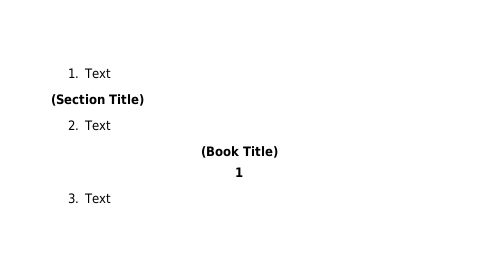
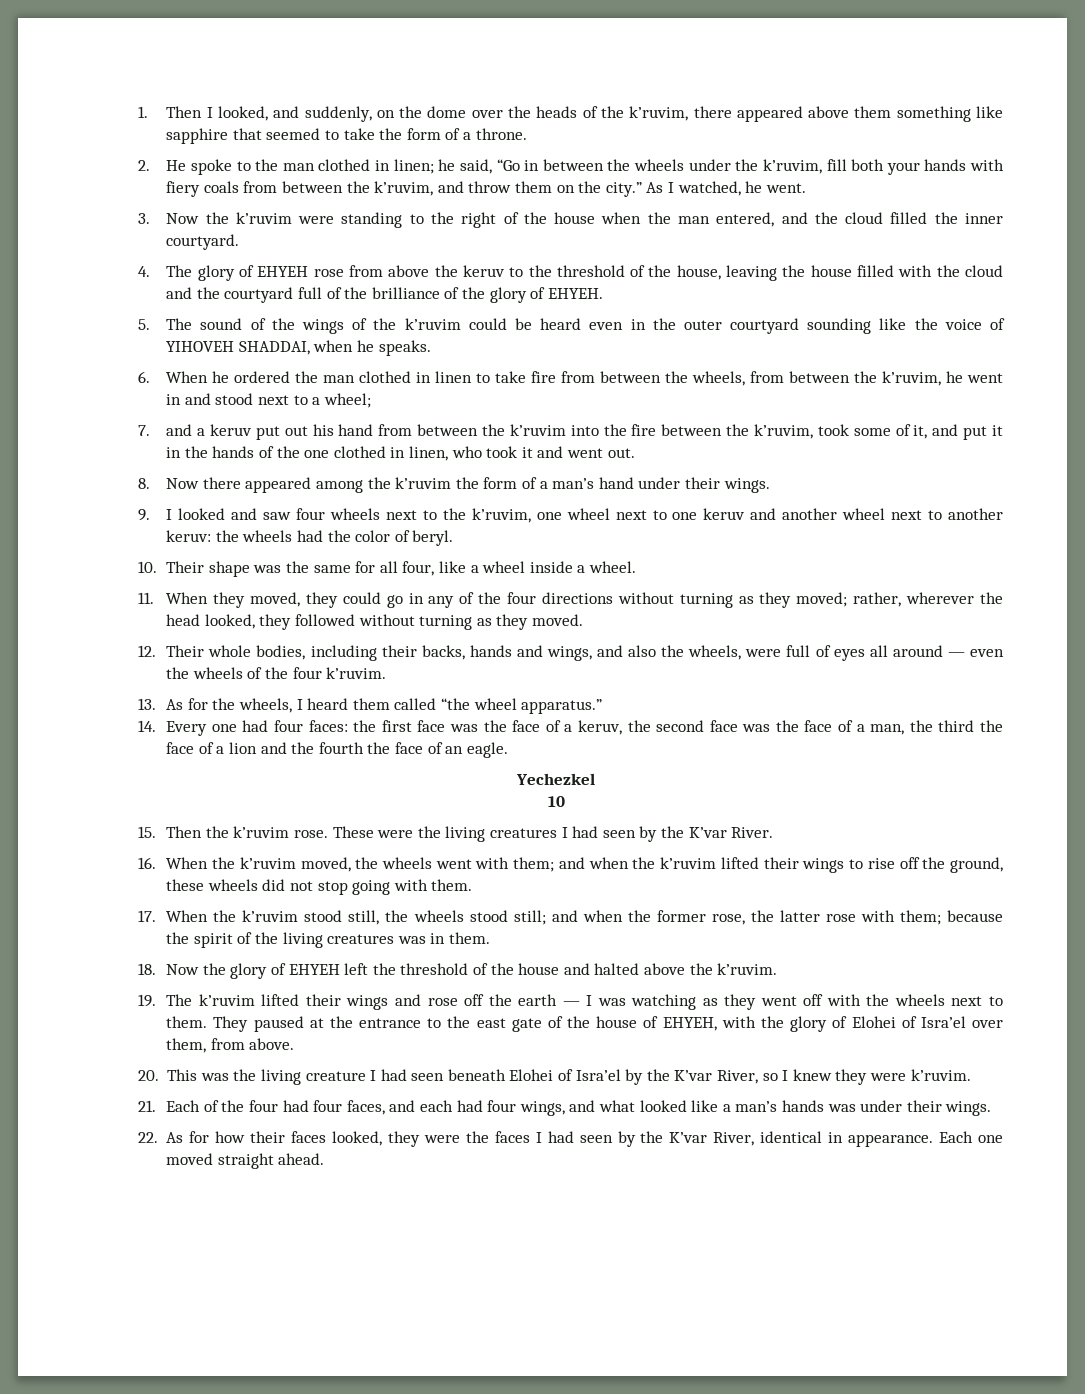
[84,68,112,79] [51,94,144,106] [67,120,112,131] [200,146,278,158] [235,167,243,177] [67,193,112,204] Text // (Section Title) // 2. Text // (Book Title) // 1 // 3. Text -> [166,106,1004,122] [166,128,527,144] [137,159,1004,175] [166,181,806,197] [137,212,1003,228] [166,234,240,250] [137,265,1003,281] [166,287,603,303] [137,318,1005,334] [166,340,431,356] [137,371,1004,386] [166,393,371,408] [137,424,1004,440] [166,446,635,461] [137,477,770,493] [137,508,1004,523] [166,530,454,546] [137,561,636,577] [137,592,1004,608] [166,614,584,630] [137,645,1005,661] [166,667,387,679] [137,698,603,714] [137,720,1003,736] [166,742,508,758] [516,773,595,785] [547,796,565,807] [137,826,774,842] [137,857,1004,873] [166,879,473,895] [137,910,1004,925] [166,932,491,948] [137,963,778,979] [137,994,1004,1010] [166,1016,1004,1032] [166,1038,295,1053] [137,1069,971,1085] [137,1100,992,1116] [137,1131,1003,1147] [166,1153,325,1169] Then I looked, and suddenly, on the dome over the heads of the k’ruvim, there appeared above them something like sapphire that seemed to take the form of a throne. // 2. He spoke to the man clothed in linen; he said, “Go in between the wheels under the k’ruvim, fill both your hands with fiery coals from between the k’ruvim, and throw them on the city.” As I watched, he went. // 3. Now the k’ruvim were standing to the right of the house when the man entered, and the cloud filled the inner courtyard. // 4. The glory of EHYEH rose from above the keruv to the threshold of the house, leaving the house filled with the cloud and the courtyard full of the brilliance of the glory of EHYEH. // 5. The sound of the wings of the k’ruvim could be heard even in the outer courtyard sounding like the voice of YIHOVEH SHADDAI, when he speaks. // 6. When he ordered the man clothed in linen to take fire from between the wheels, from between the k’ruvim, he went in and stood next to a wheel; // 7. and a keruv put out his hand from between the k’ruvim into the fire between the k’ruvim, took some of it, and put it in the hands of the one clothed in linen, who took it and went out. // 8. Now there appeared among the k’ruvim the form of a man’s hand under their wings. // 9. I looked and saw four wheels next to the k’ruvim, one wheel next to one keruv and another wheel next to another keruv: the wheels had the color of beryl. // 10. Their shape was the same for all four, like a wheel inside a wheel. // 11. When they moved, they could go in any of the four directions without turning as they moved; rather, wherever the head looked, they followed without turning as they moved. // 12. Their whole bodies, including their backs, hands and wings, and also the wheels, were full of eyes all around — even the wheels of the four k’ruvim. // 13. As for the wheels, I heard them called “the wheel apparatus.” // 14. Every one had four faces: the first face was the face of a keruv, the second face was the face of a man, the third the face of a lion and the fourth the face of an eagle. // Yechezkel // 10 // 15. Then the k’ruvim rose. These were the living creatures I had seen by the K’var River. // 16. When the k’ruvim moved, the wheels went with them; and when the k’ruvim lifted their wings to rise off the ground, these wheels did not stop going with them. // 17. When the k’ruvim stood still, the wheels stood still; and when the former rose, the latter rose with them; because the spirit of the living creatures was in them. // 18. Now the glory of EHYEH left the threshold of the house and halted above the k’ruvim. // 19. The k’ruvim lifted their wings and rose off the earth — I was watching as they went off with the wheels next to them. They paused at the entrance to the east gate of the house of EHYEH, with the glory of Elohei of Isra’el over them, from above. // 20. This was the living creature I had seen beneath Elohei of Isra’el by the K’var River, so I knew they were k’ruvim. // 21. Each of the four had four faces, and each had four wings, and what looked like a man’s hands was under their wings. // 22. As for how their faces looked, they were the faces I had seen by the K’var River, identical in appearance. Each one moved straight ahead.

